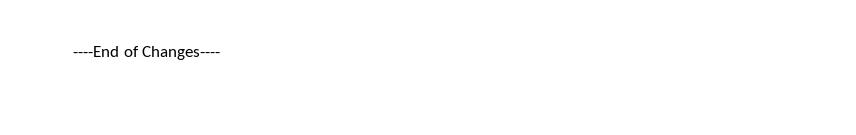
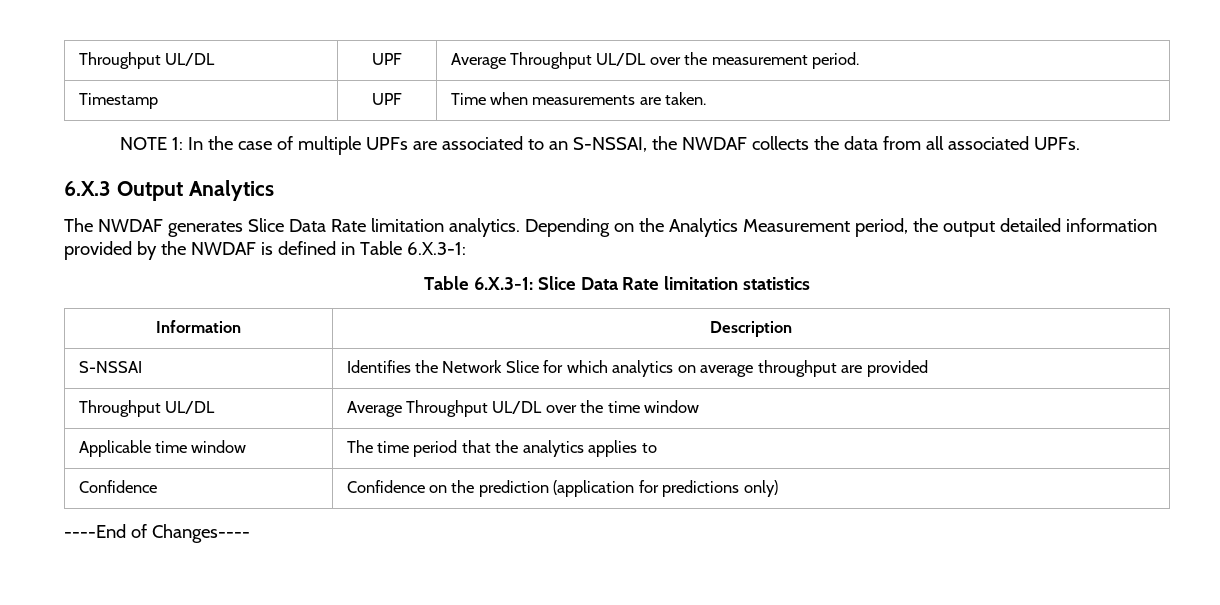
(73, 51) none -> [78,52,215,69] [372,53,402,65] [450,52,860,69] [78,93,158,109] [372,93,402,105] [450,92,707,105] [120,136,1081,155] [64,180,274,201] [64,218,1157,237] [64,241,466,260] [423,276,811,290] [156,320,241,333] [710,321,792,337] [78,361,142,373] [346,360,928,377] [78,400,215,417] [346,400,700,417] [78,440,247,457] [346,440,657,457] [78,480,157,493] [346,480,778,497] Throughput UL/DL | UPF | Average Throughput UL/DL over the measurement period. // Timestamp | UPF | Time when measurements are taken. // NOTE 1: In the case of multiple UPFs are associated to an S-NSSAI, the NWDAF collects the data from all associated UPFs. // 6.X.3 Output Analytics // The NWDAF generates Slice Data Rate limitation analytics. Depending on the Analytics Measurement period, the output detailed information provided by the NWDAF is defined in Table 6.X.3-1: // Table 6.X.3-1: Slice Data Rate limitation statistics // Information | Description // S-NSSAI | Identifies the Network Slice for which analytics on average throughput are provided // Throughput UL/DL | Average Throughput UL/DL over the time window // Applicable time window | The time period that the analytics applies to // Confidence | Confidence on the prediction (application for predictions only) //

